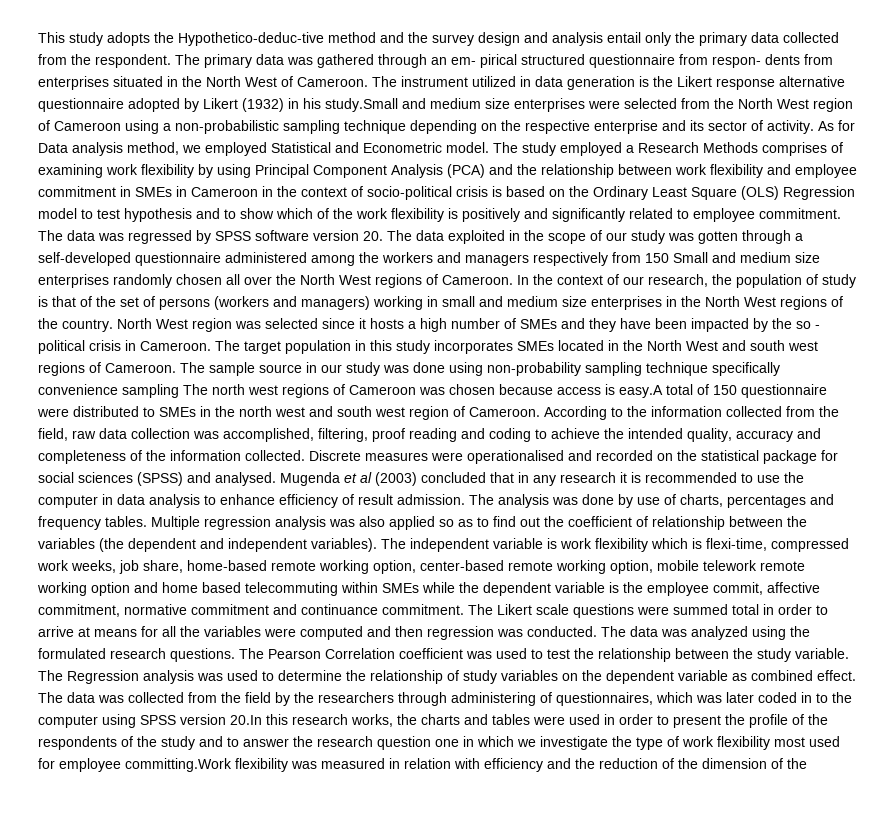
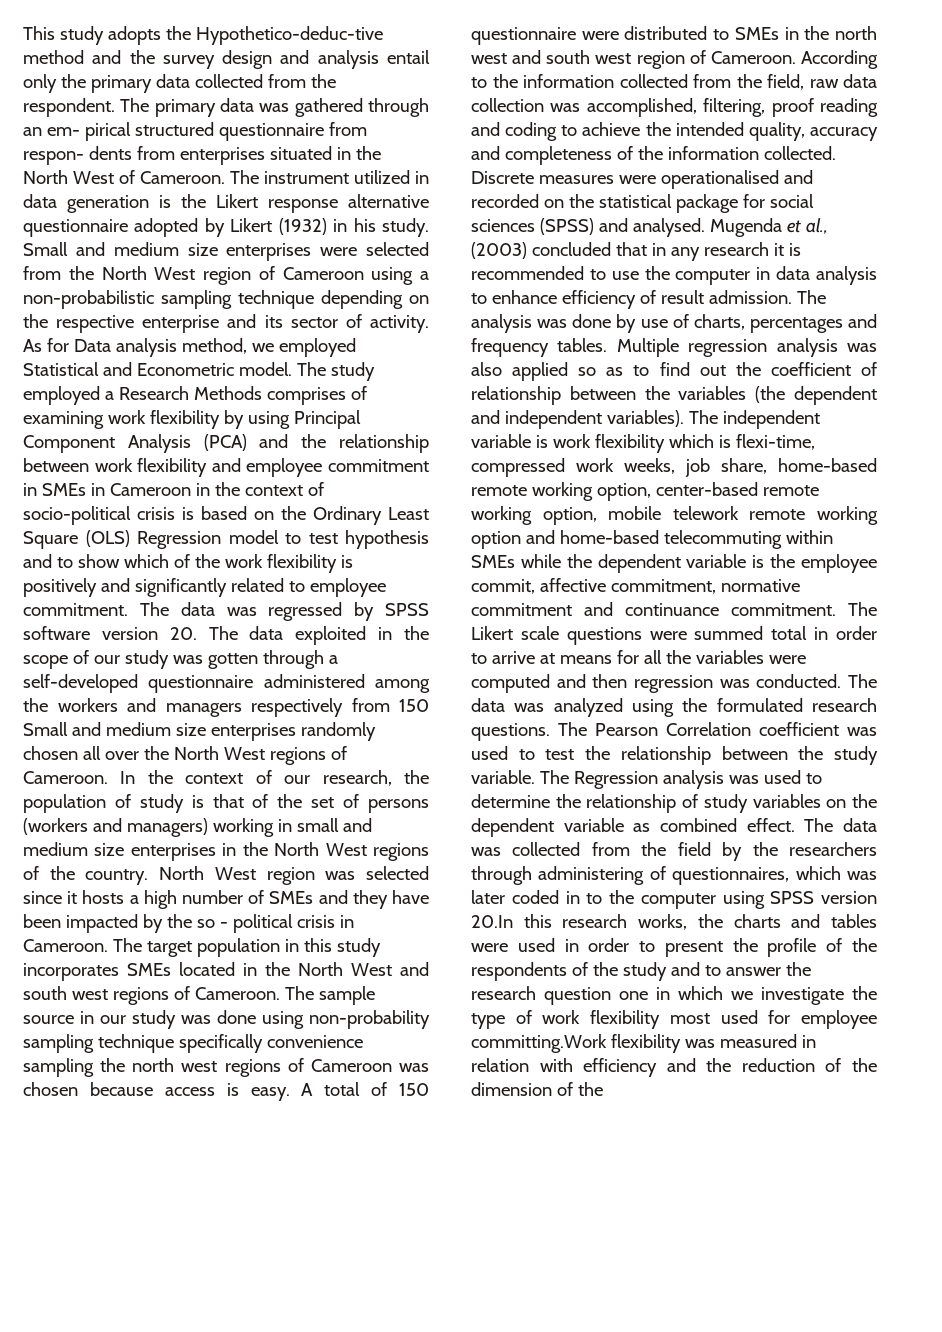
[325,98,398,112] study.Small -> [382,218,430,237] [23,242,68,256] study. Small
[183,384,208,395] The -> [100,1058,126,1072] the
[619,385,663,398] easy.A -> [250,1083,314,1101] easy. A
[360,472,372,483] al -> [805,218,828,235] al.,
[162,582,241,593] home based -> [559,530,659,544] home-based

